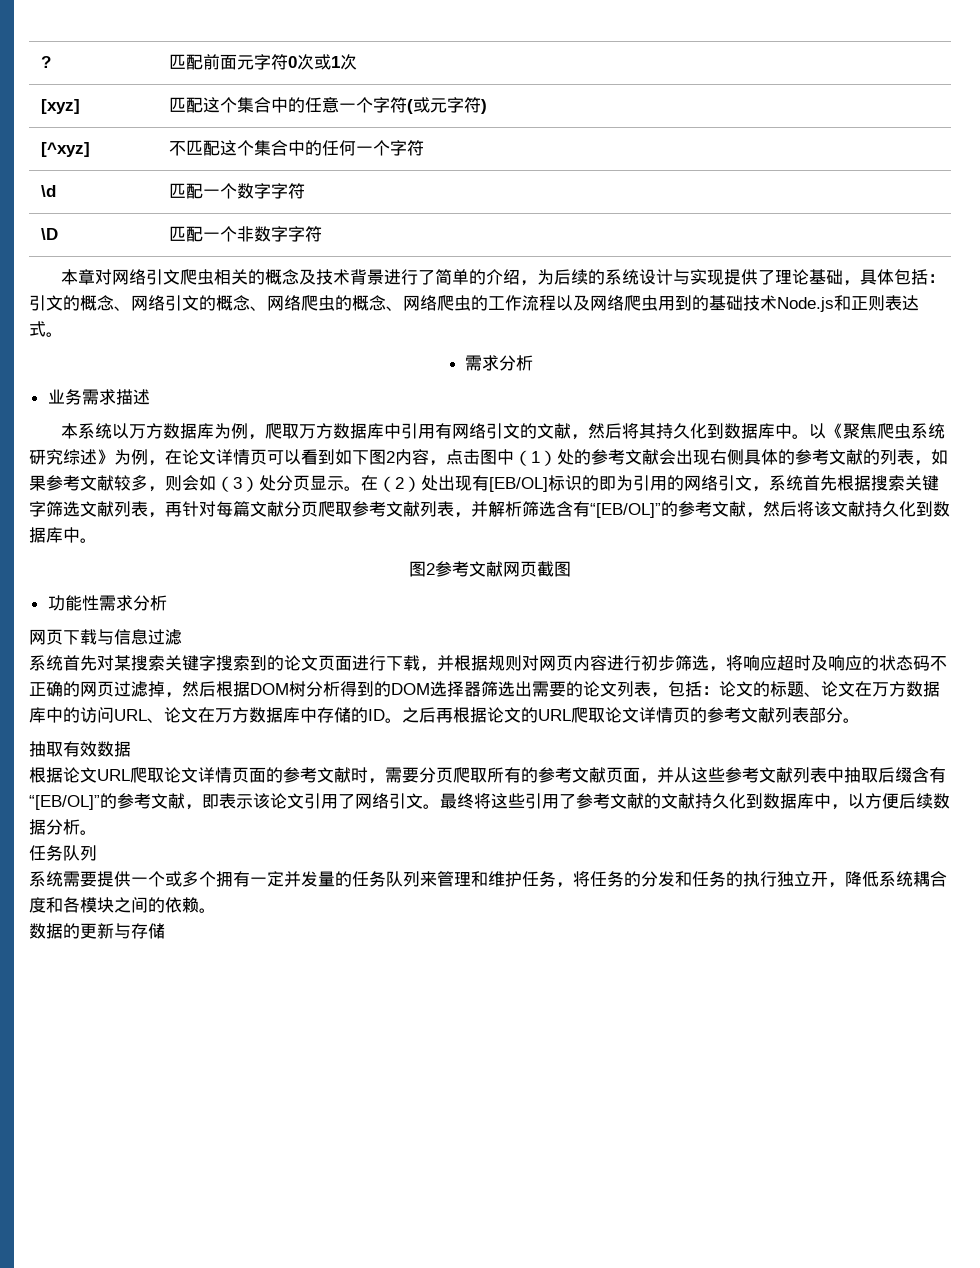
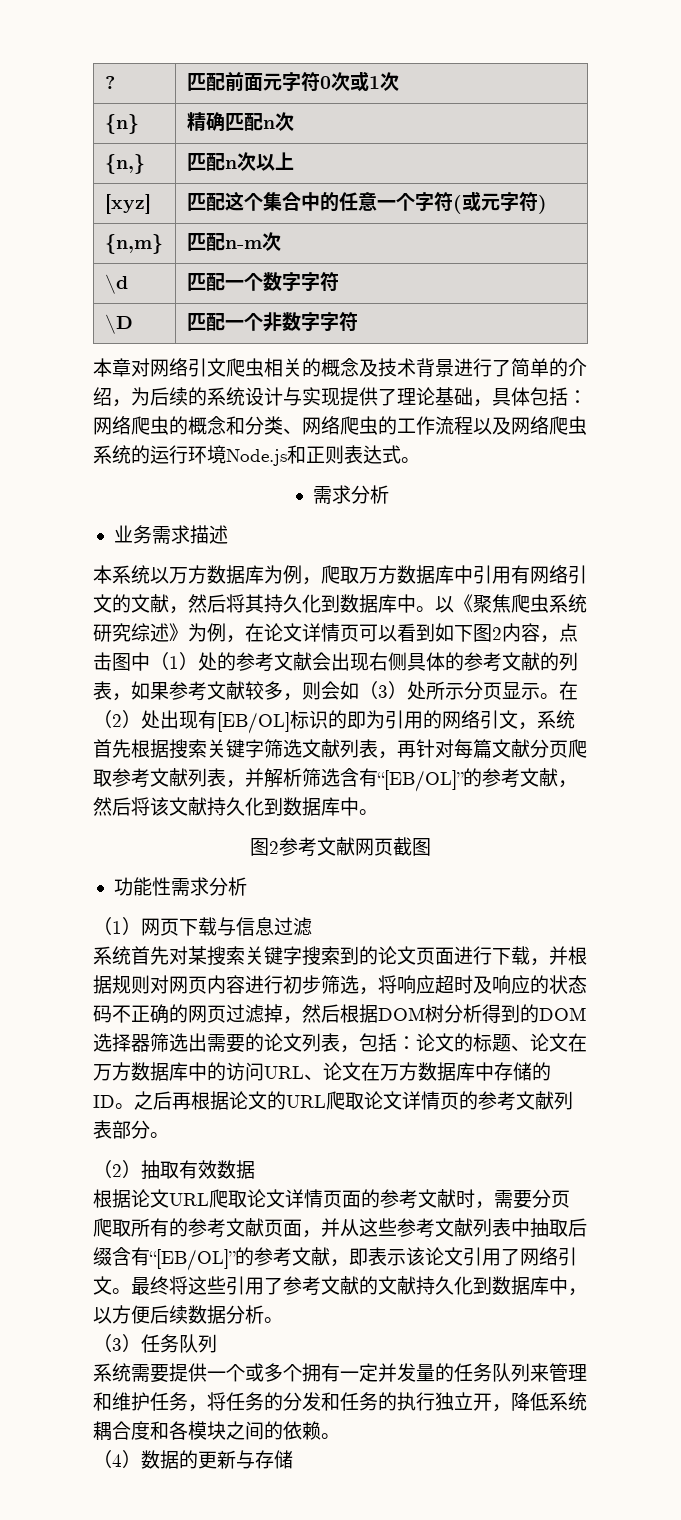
(358, 62) none -> [104,114,139,134] [186,112,294,131] [104,154,145,174] [186,152,294,171] // {n} | 精确匹配n次 // {n,} | 匹配n次以上
[41,142,91,157] [169,140,425,156] [^xyz] | 不匹配这个集合中的任何一个字符 -> [104,234,163,254] [186,232,281,251] {n,m} | 匹配n-m次
[29,295,267,311] 引文的概念、网络引文的概念、 -> (587, 397) none
(386, 303) none -> [226,416,283,435] 和分类
[658,295,777,311] 用到的基础技术 -> [93,445,226,464] 系统的运行环境
(276, 483) none -> [426,681,464,700] 所示
(167, 603) none -> [93,917,141,936] （1）
(860, 720) none -> [93,1160,141,1179] （2）
(97, 832) none -> [93,1334,141,1353] （3）
(216, 910) none -> [93,1450,141,1469] （4）

